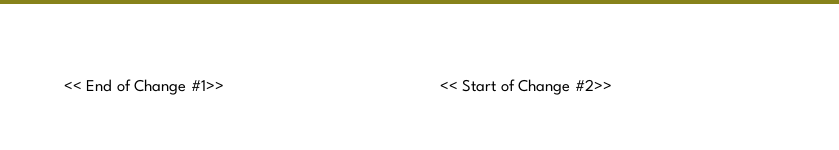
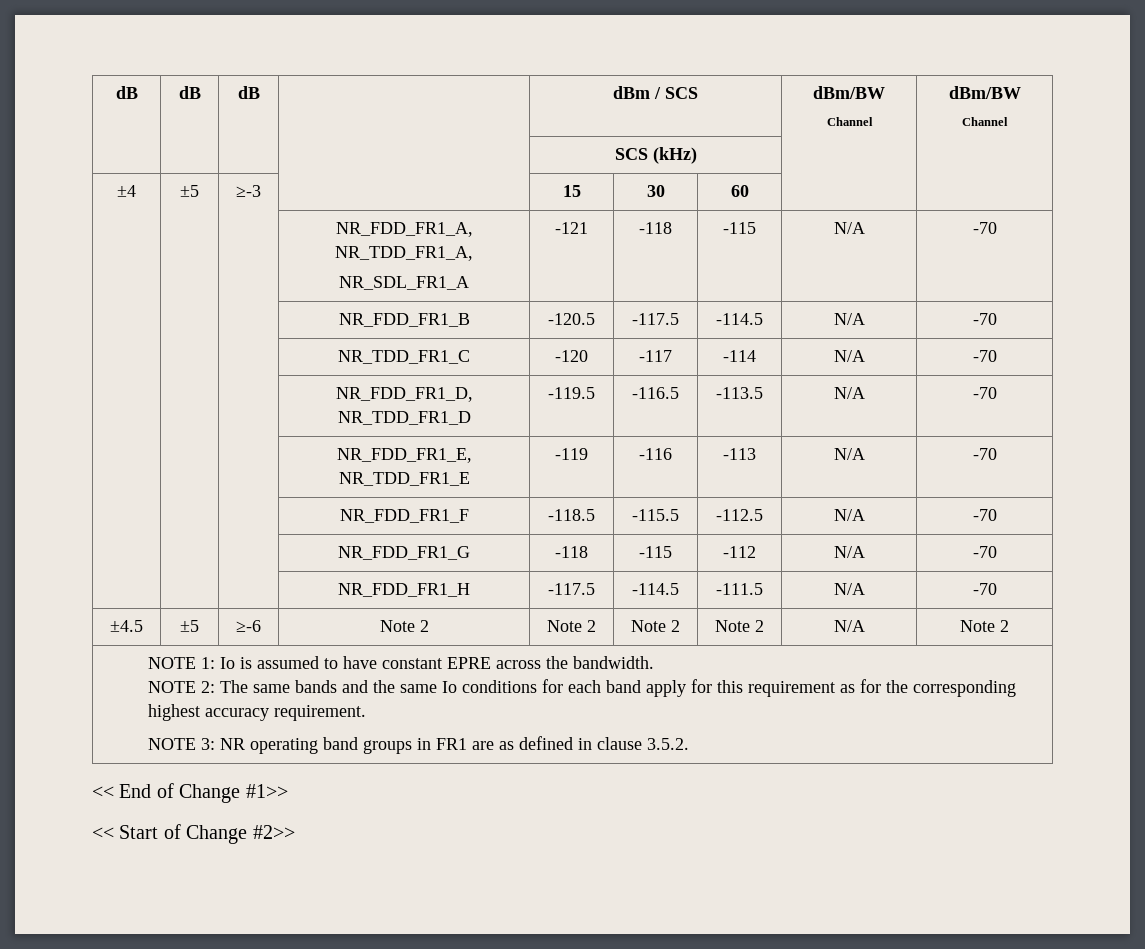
(64, 86) none -> [115,86,138,99] [178,86,201,99] [237,86,260,99] [613,86,698,99] [813,86,885,99] [826,117,873,126] [948,86,1021,99] [962,117,1008,126] [614,147,697,164] [117,185,136,197] [180,185,199,197] [236,185,261,197] [562,185,581,197] [646,185,665,197] [730,185,749,197] [335,222,473,237] [335,246,473,261] [339,276,469,290] [555,222,588,234] [639,222,672,234] [723,222,756,234] [833,222,865,234] [972,222,997,234] [338,313,470,327] [548,313,595,325] [632,313,679,325] [716,313,763,325] [833,313,865,325] [972,313,997,325] [338,350,470,364] [555,350,588,362] [639,350,672,362] [723,350,756,362] [833,350,865,362] [972,350,997,362] [335,387,473,402] [337,411,471,425] [548,387,595,399] [632,387,679,399] [716,387,763,399] [833,387,865,399] [972,387,997,399] [336,448,472,463] [338,472,470,486] [555,448,588,460] [639,448,672,460] [723,448,756,460] [833,448,865,460] [972,448,997,460] [339,509,469,523] [548,509,595,521] [632,509,679,521] [716,509,763,521] [833,509,865,521] [972,509,997,521] [338,546,470,560] [555,546,588,558] [639,546,672,558] [723,546,756,558] [833,546,865,558] [972,546,997,558] [338,583,470,597] [548,583,595,595] [632,583,679,595] [716,583,763,595] [833,583,865,595] [972,583,997,595] [110,620,143,632] [180,620,199,632] [236,620,261,632] [379,620,429,632] [547,620,596,632] [631,620,680,632] [715,620,764,632] [833,620,865,632] [960,620,1009,632] [148,656,655,669] [148,679,1017,697] [148,704,367,721] [148,736,690,754] dB | dB | dB | | dBm / SCS | dBm/BW Channel | dBm/BW Channel // | | | | SCS (kHz) | | // ±4 | ±5 | ≥-3 | | 15 | 30 | 60 | | // | | | NR_FDD_FR1_A, NR_TDD_FR1_A, // NR_SDL_FR1_A | -121 | -118 | -115 | N/A | -70 // | | | NR_FDD_FR1_B | -120.5 | -117.5 | -114.5 | N/A | -70 // | | | NR_TDD_FR1_C | -120 | -117 | -114 | N/A | -70 // | | | NR_FDD_FR1_D, NR_TDD_FR1_D | -119.5 | -116.5 | -113.5 | N/A | -70 // | | | NR_FDD_FR1_E, NR_TDD_FR1_E | -119 | -116 | -113 | N/A | -70 // | | | NR_FDD_FR1_F | -118.5 | -115.5 | -112.5 | N/A | -70 // | | | NR_FDD_FR1_G | -118 | -115 | -112 | N/A | -70 // | | | NR_FDD_FR1_H | -117.5 | -114.5 | -111.5 | N/A | -70 // ±4.5 | ±5 | ≥-6 | Note 2 | Note 2 | Note 2 | Note 2 | N/A | Note 2 // NOTE 1: Io is assumed to have constant EPRE across the bandwidth. // NOTE 2: The same bands and the same Io conditions for each band apply for this requirement as for the corresponding highest accuracy requirement. // NOTE 3: NR operating band groups in FR1 are as defined in clause 3.5.2. //

